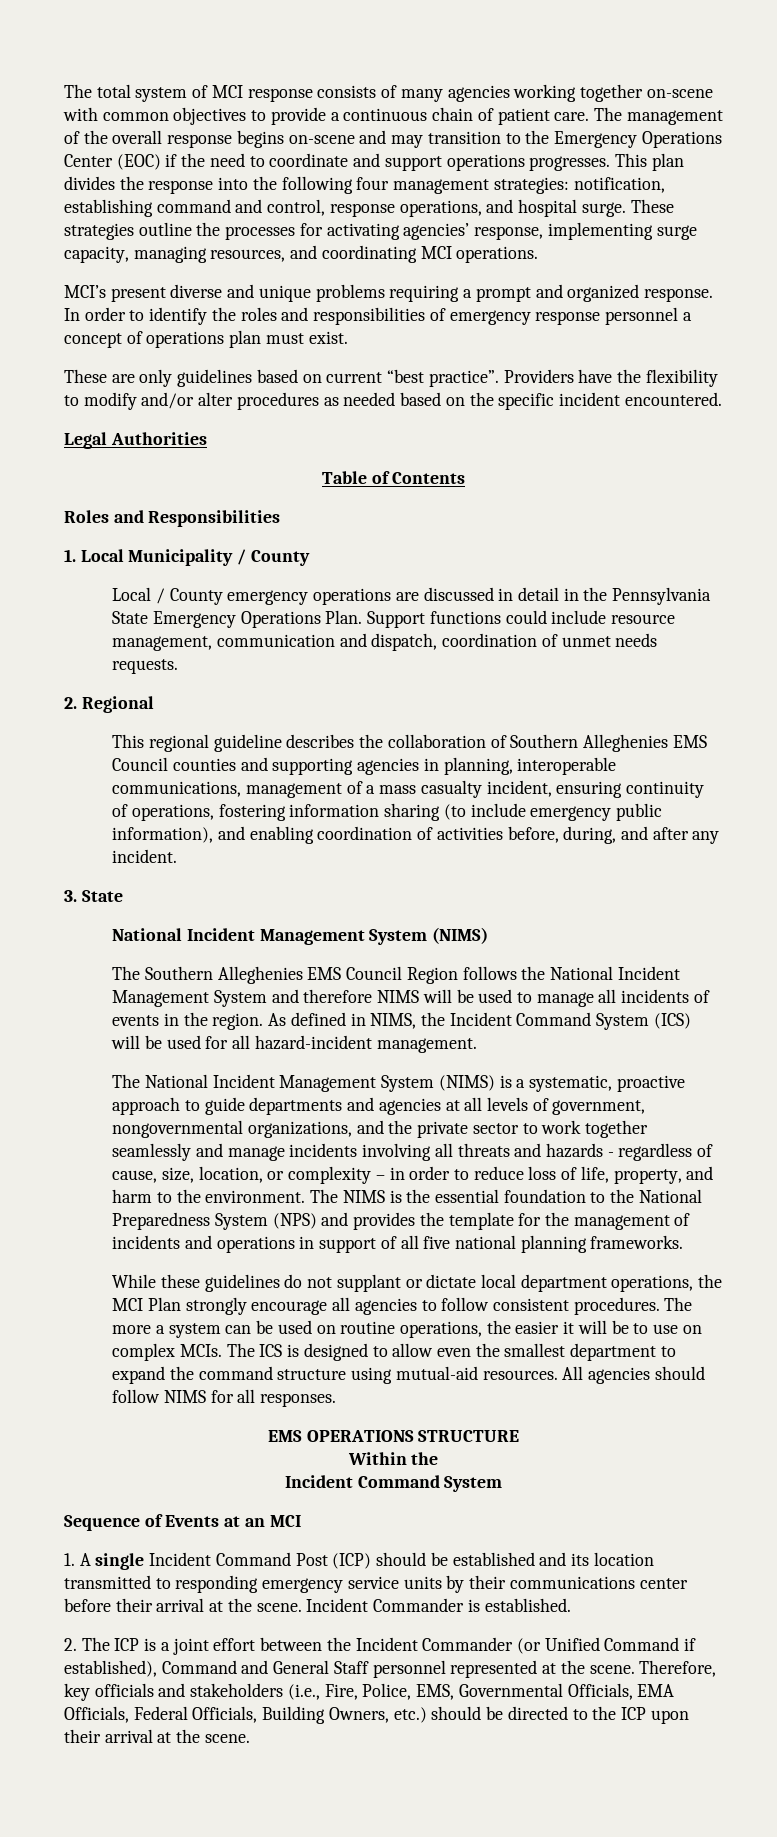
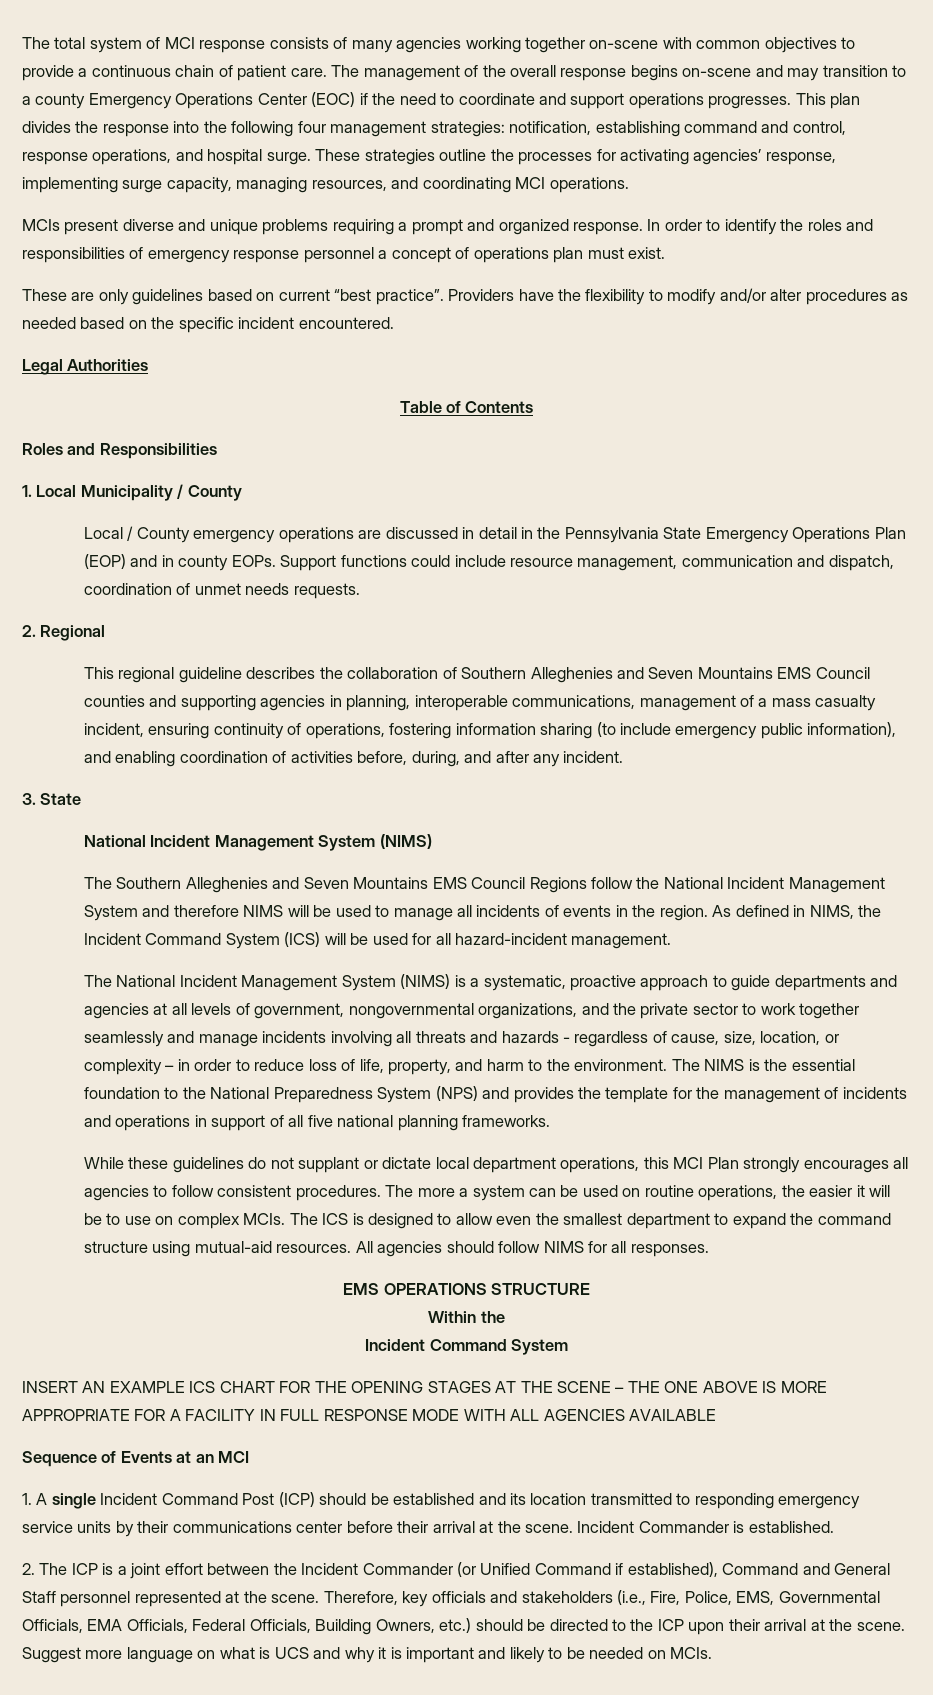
[525,130,550,144] the -> [22,93,86,109] a county
[64,285,106,298] MCI’s -> [22,219,60,231] MCIs
[325,610,363,624] Plan. -> [874,527,906,539] [83,554,276,571] Plan (EOP) and in county EOPs.
(669, 743) none -> [617,667,773,679] and Seven Mountains
[307,966,517,984] EMS Council Region follows -> [272,877,634,893] and Seven Mountains EMS Council Regions follow
[698,1274,723,1288] the -> [643,1157,669,1169] this
[251,1300,328,1315] encourage -> [803,1160,889,1173] encourages
(503, 1484) none -> [22,1381,827,1393] [22,1409,717,1421] // INSERT AN EXAMPLE ICS CHART FOR THE OPENING STAGES AT THE SCENE – THE ONE ABOVE IS MORE APPROPRIATE FOR A FACILITY IN FULL RESPONSE MODE WITH ALL AGENCIES AVAILABLE
(250, 1738) none -> [22,1647,713,1663] Suggest more language on what is UCS and why it is important and likely to be needed on MCIs.

